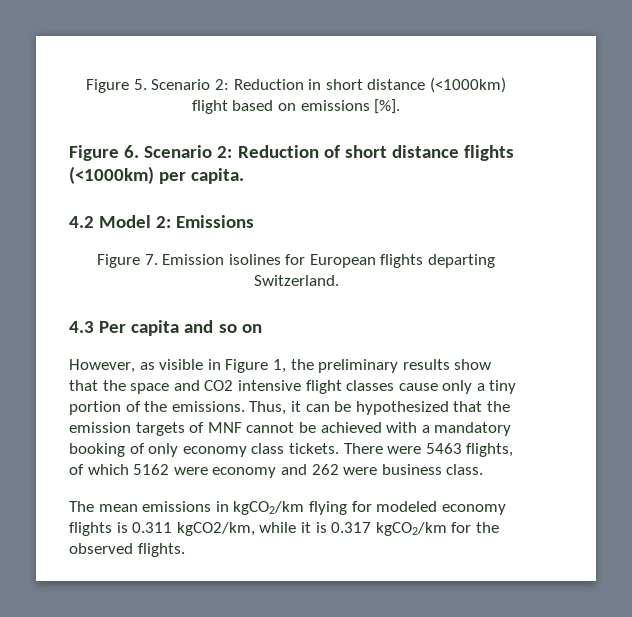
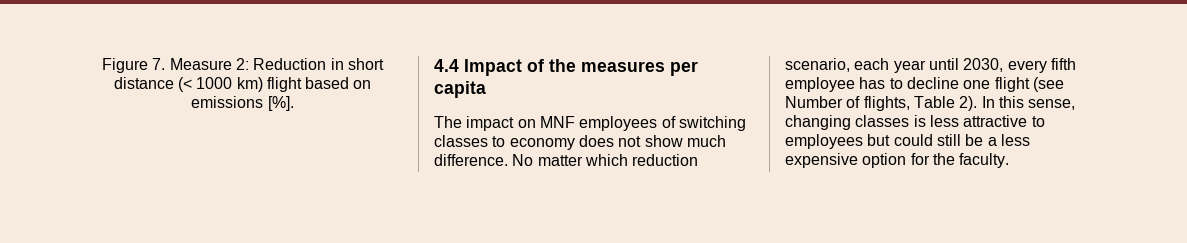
[86,79,211,93] Figure 5. Scenario -> [102,58,232,73] Figure 7. Measure
[429,77,506,93] (<1000km) -> [177,77,263,92] (< 1000 km)
[69,145,515,161] [69,166,245,184] [69,215,255,228] [96,254,496,268] [253,275,339,286] [69,320,262,336] [69,359,492,373] [69,380,517,394] [69,401,510,415] [69,422,512,436] [69,443,514,457] [69,464,484,478] [69,501,506,515] [69,522,499,536] [69,543,185,557] Figure 6. Scenario 2: Reduction of short distance flights (<1000km) per capita. // 4.2 Model 2: Emissions // Figure 7. Emission isolines for European flights departing Switzerland. // 4.3 Per capita and so on // However, as visible in Figure 1, the preliminary results show that the space and CO2 intensive flight classes cause only a tiny portion of the emissions. Thus, it can be hypothesized that the emission targets of MNF cannot be achieved with a mandatory booking of only economy class tickets. There were 5463 flights, of which 5162 were economy and 262 were business class. // The mean emissions in kgCO2/km flying for modeled economy flights is 0.311 kgCO2/km, while it is 0.317 kgCO2/km for the observed flights. -> [434,59,698,76] [434,81,486,98] [434,116,746,131] [434,135,726,150] [434,154,699,166] [785,58,1076,73] [785,77,1064,92] [785,96,1076,111] [785,115,1045,130] [785,134,1030,149] [785,153,1010,168] 4.4 Impact of the measures per capita // The impact on MNF employees of switching classes to economy does not show much difference. No matter which reduction scenario, each year until 2030, every fifth employee has to decline one flight (see Number of flights, Table 2). In this sense, changing classes is less attractive to employees but could still be a less expensive option for the faculty.

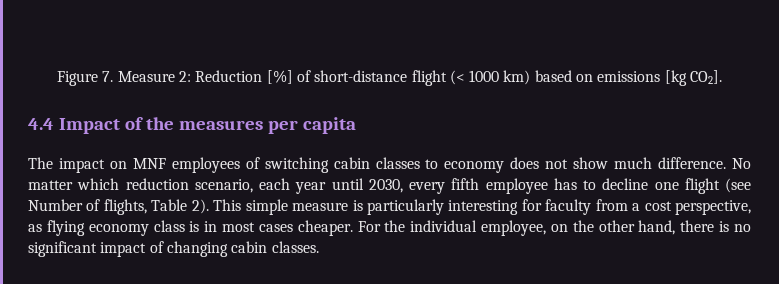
[330,58,384,70] [113,77,174,89] in short distance -> [266,70,447,86] [%] of short-distance flight
[266,77,302,92] flight -> (531, 77) none
[267,96,294,111] [%]. -> [664,70,723,86] [kg CO2].
(746, 123) none -> [333,157,370,169] cabin
[981,96,1076,110] [785,115,1045,130] [785,134,1030,149] [785,153,1010,168] In this sense, changing classes is less attractive to employees but could still be a less expensive option for the faculty. -> [213,199,751,215] [28,220,752,236] [28,241,319,257] This simple measure is particularly interesting for faculty from a cost perspective, as flying economy class is in most cases cheaper. For the individual employee, on the other hand, there is no significant impact of changing cabin classes.

